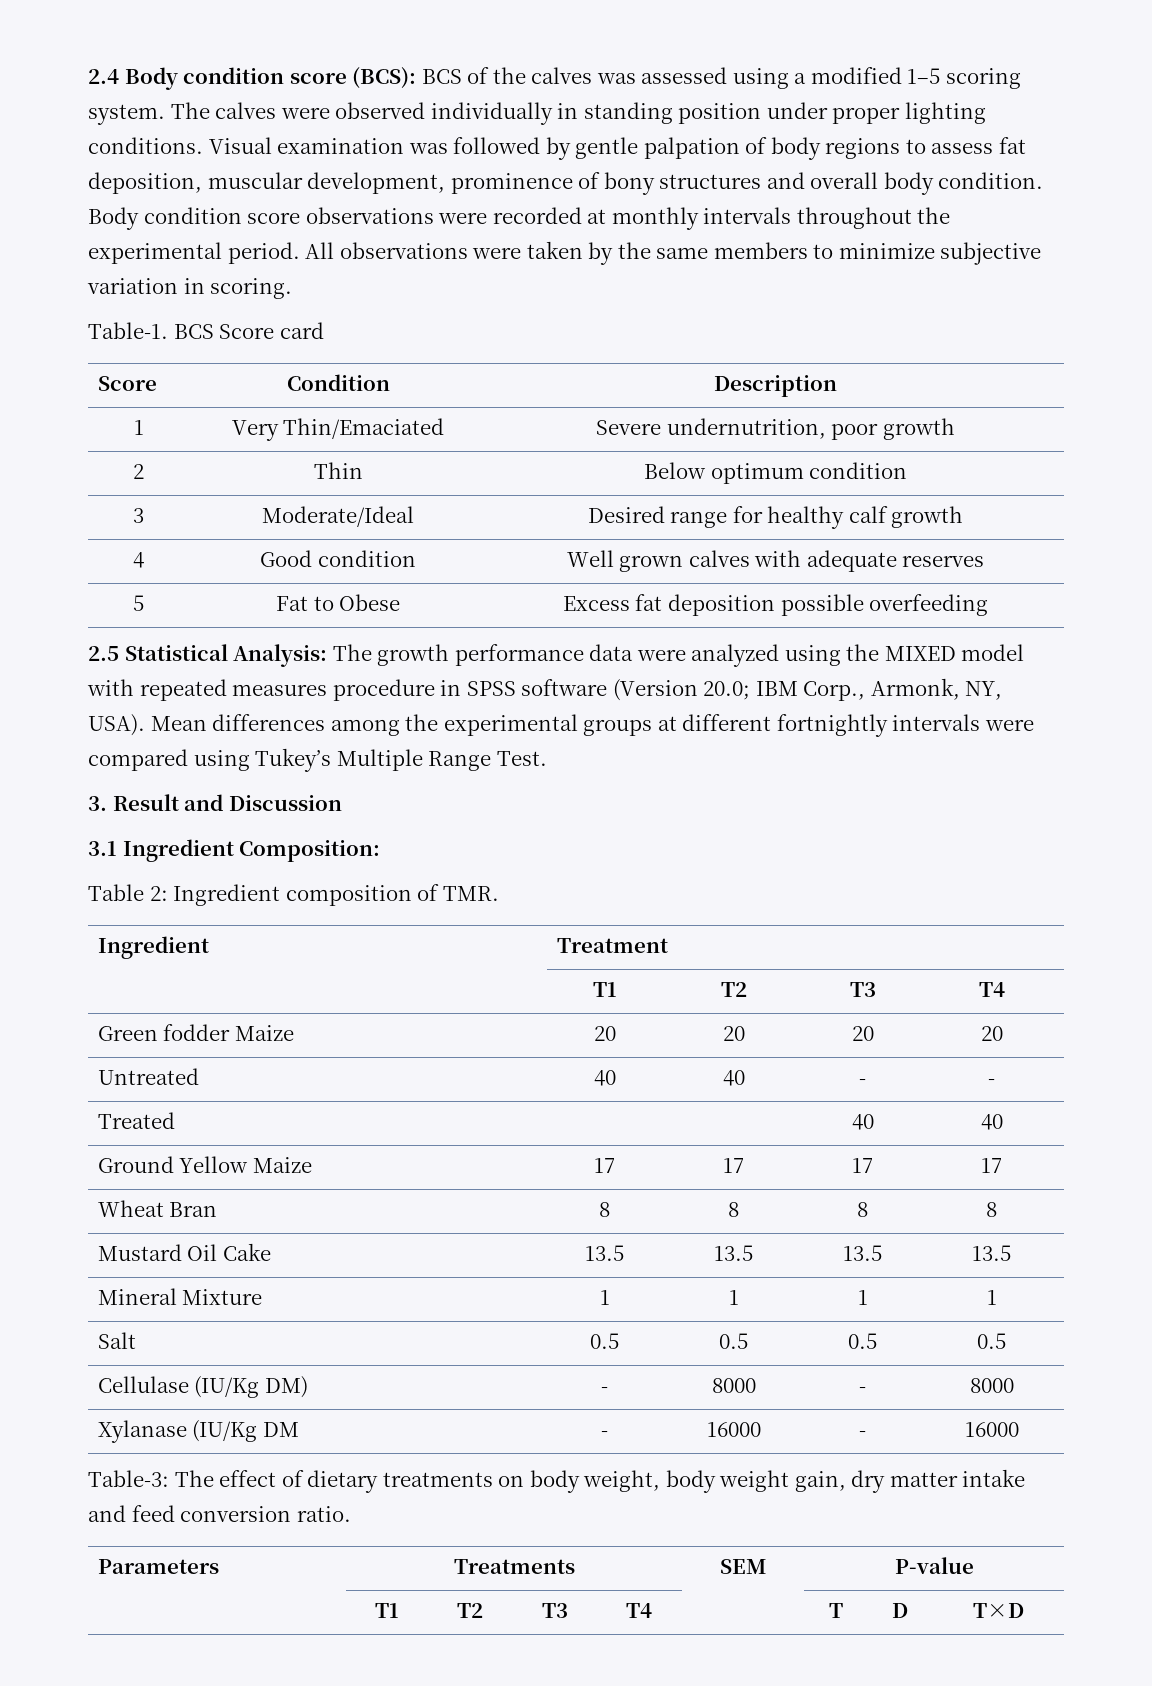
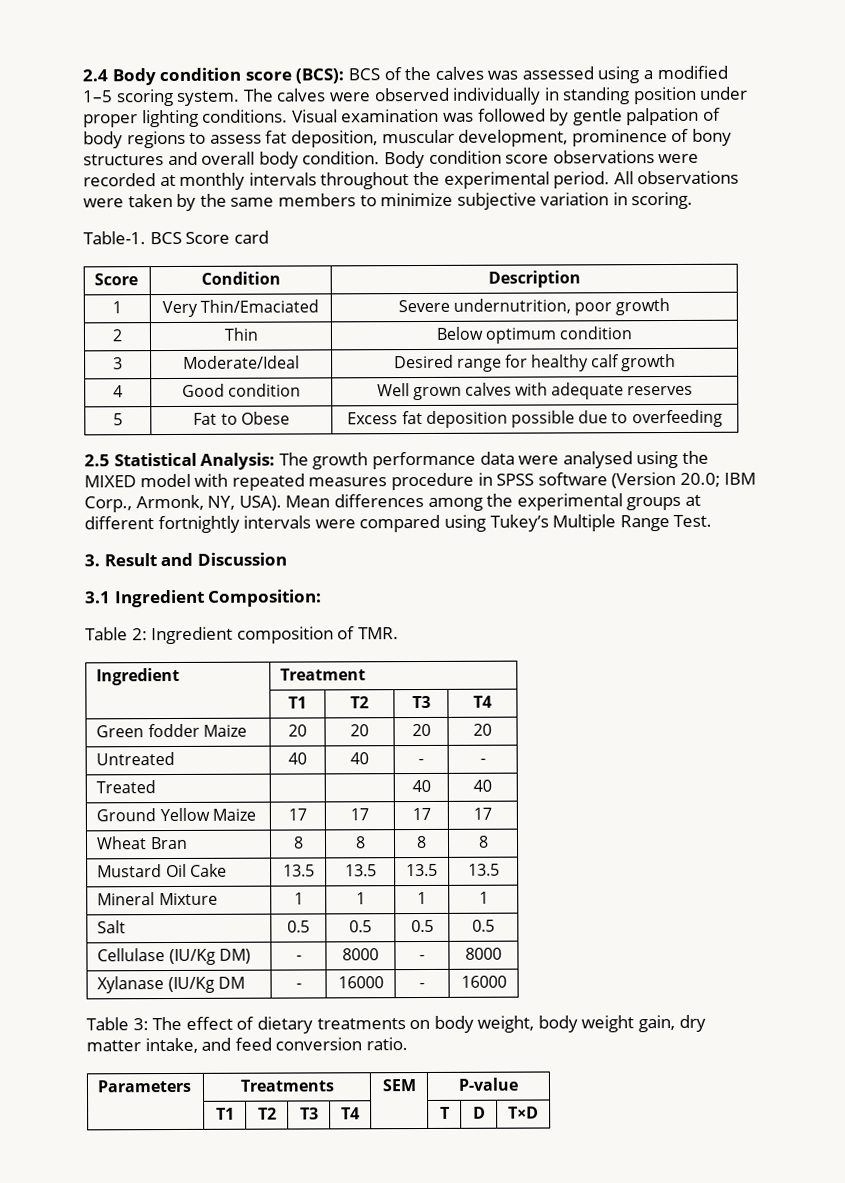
(864, 605) none -> [578,410,629,424] due to
[691,644,780,667] analyzed -> [562,451,633,469] analysed
[88,1470,169,1487] Table-3: -> [86,1017,149,1031] Table 3:
[962,1469,1026,1487] intake -> [144,1037,198,1054] intake,

